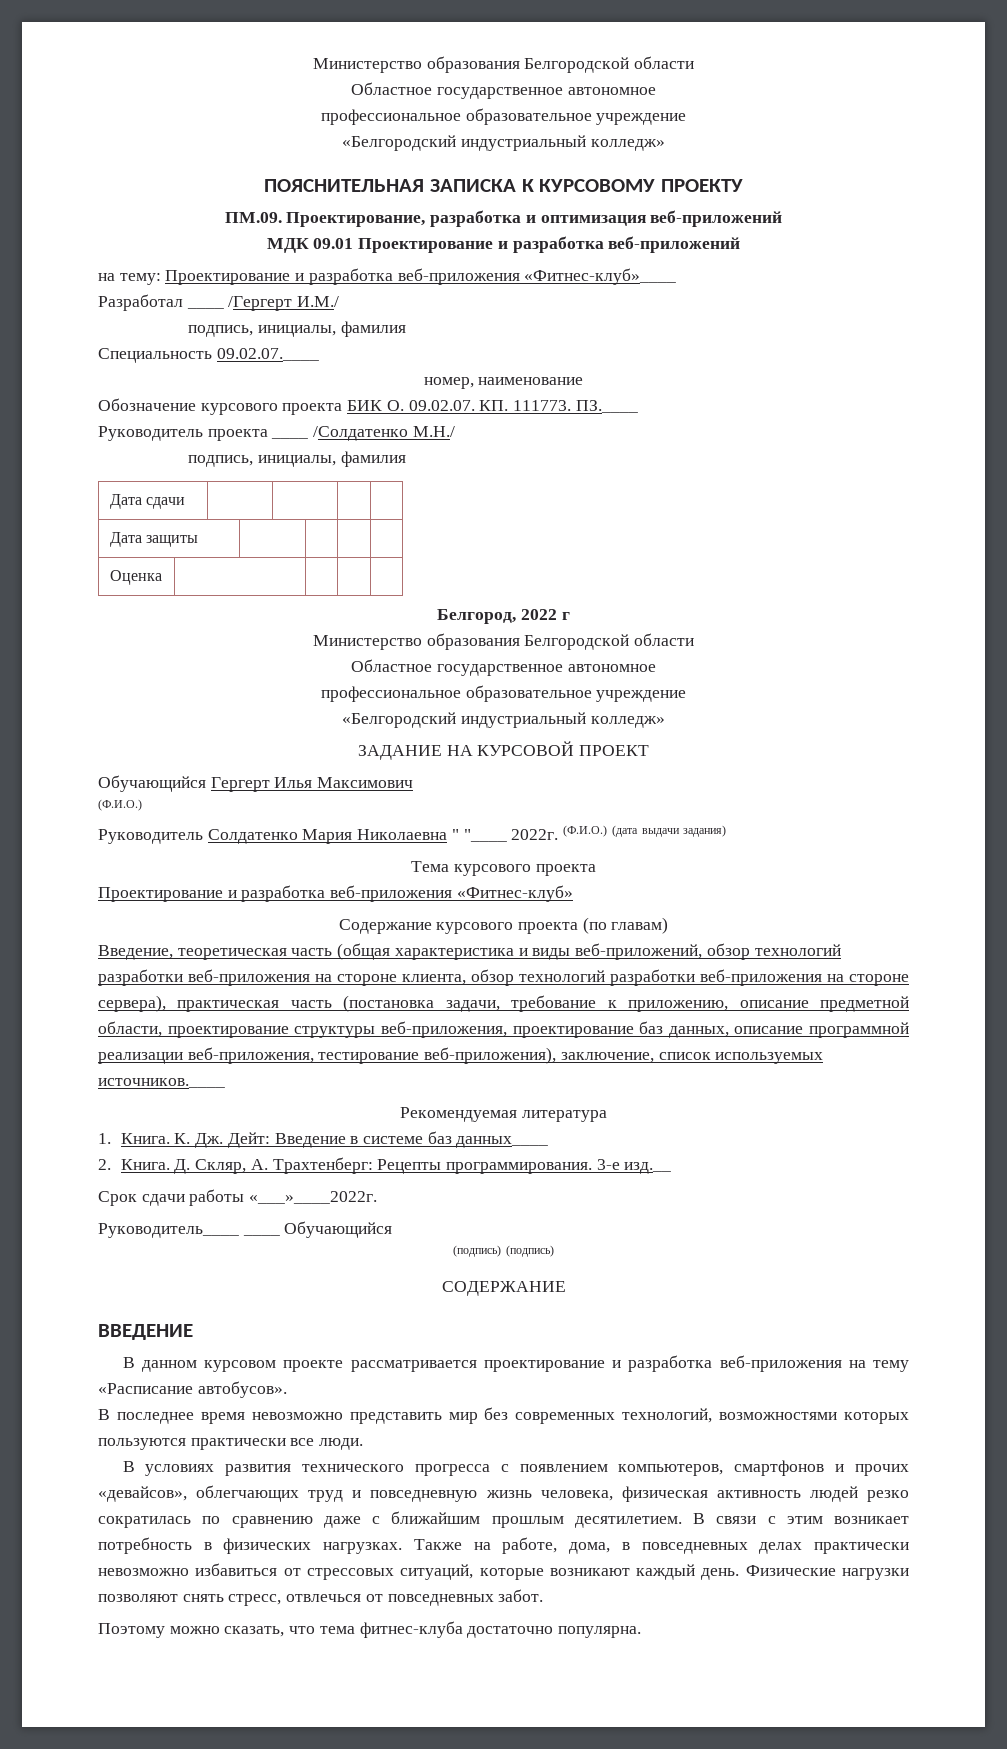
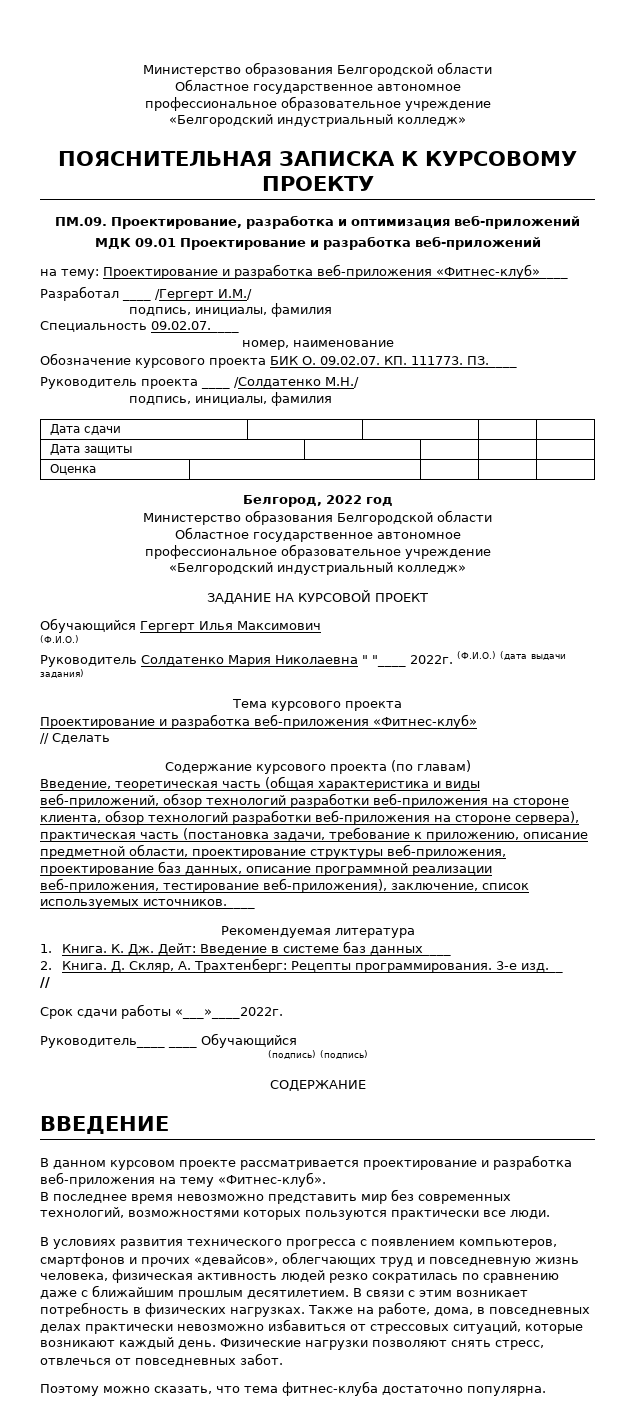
[561,612,570,620] г -> [365,497,393,506] год
(573, 893) none -> [40,733,110,744] // // Сделать
(672, 1168) none -> [40,977,50,988] // //
[98,1381,287,1398] «Расписание автобусов». -> [218,1172,326,1187] «Фитнес-клуб».

